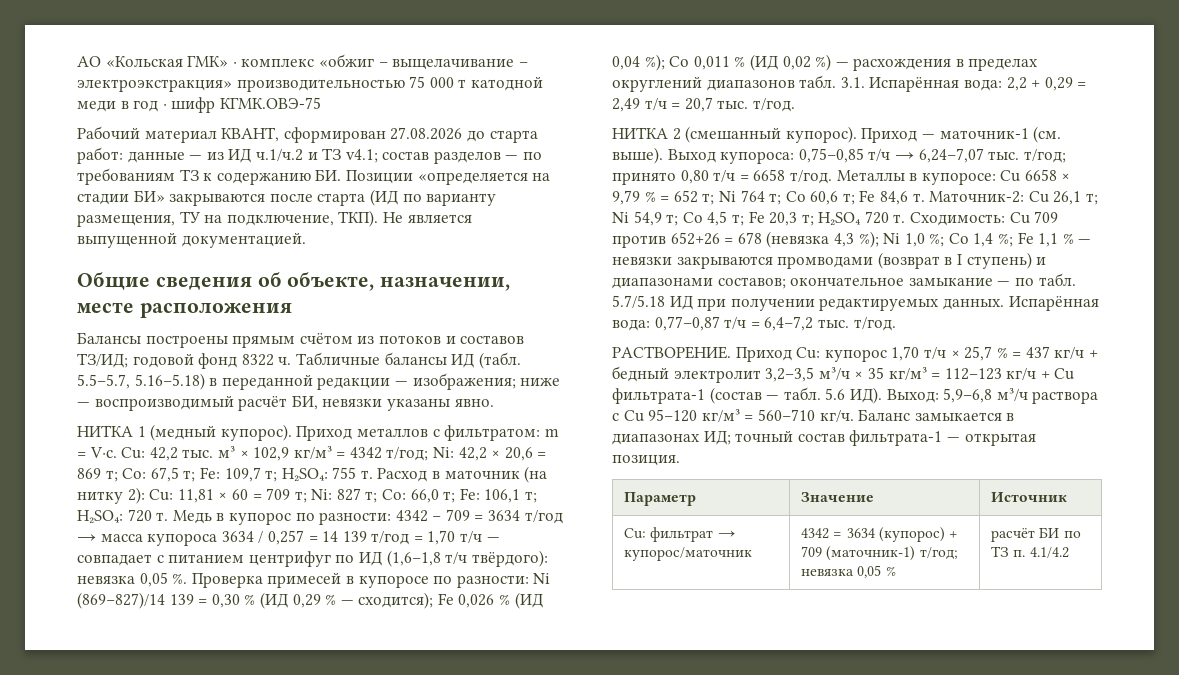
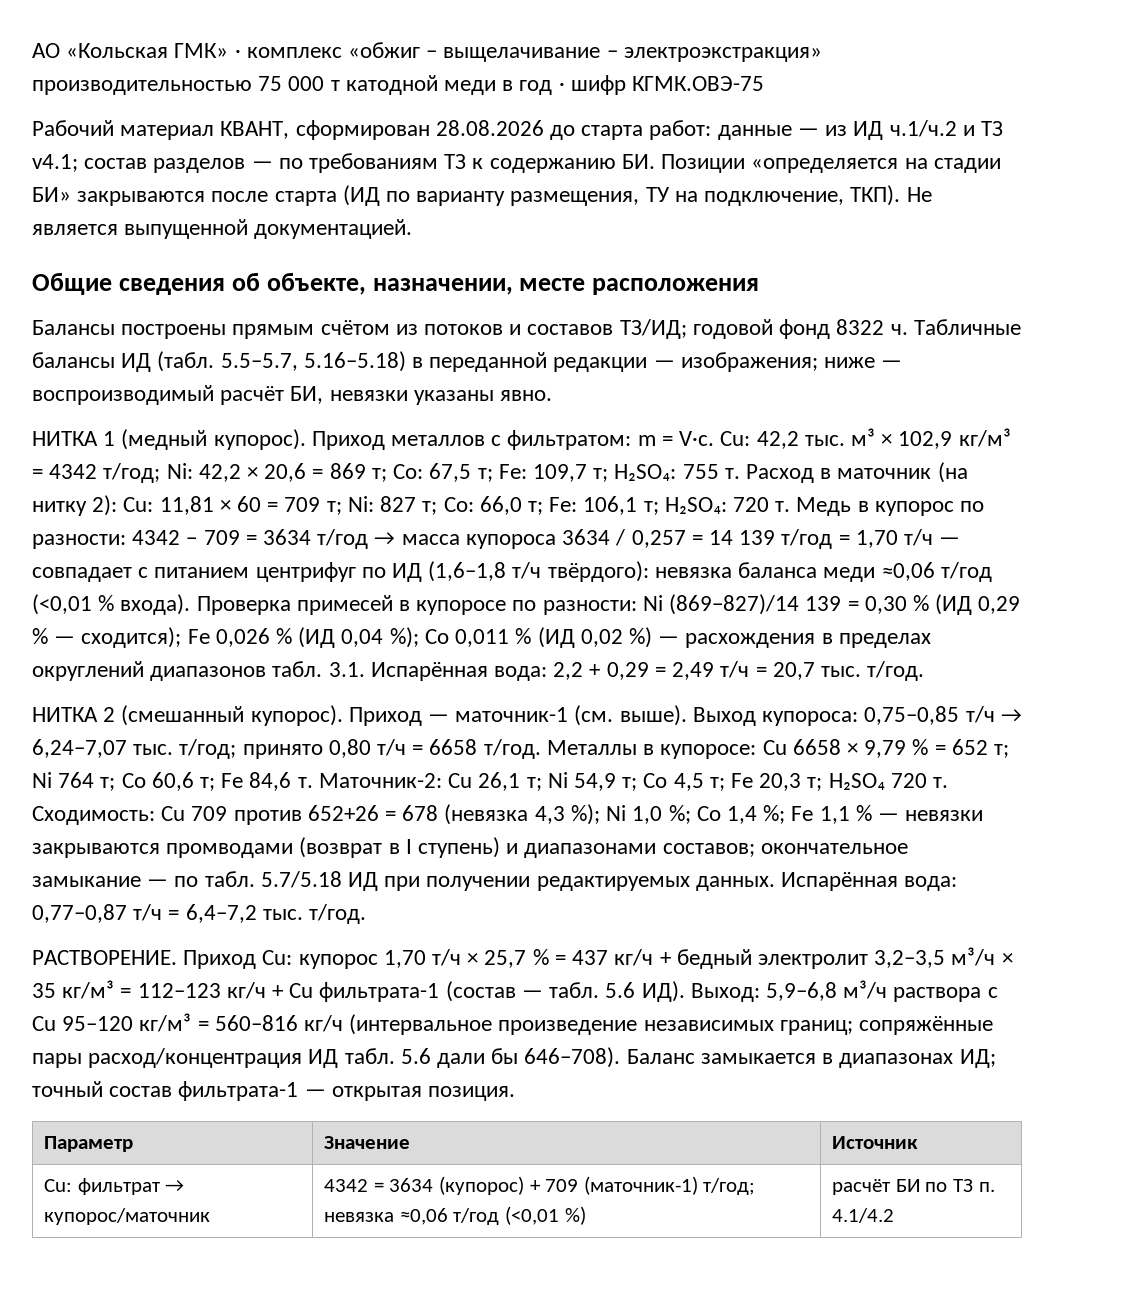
[390,127,463,140] 27.08.2026 -> [435,120,544,136] 28.08.2026
[139,572,188,587] 0,05 %. -> [738,562,992,582] [32,594,191,615] баланса меди ≈0,06 т/год (<0,01 % входа).
[757,409,854,422] 560–710 кг/ч. -> [214,1014,994,1035] [32,1047,621,1068] 560–816 кг/ч (интервальное произведение независимых границ; сопряжённые пары расход/концентрация ИД табл. 5.6 дали бы 646–708).
[857,565,896,578] 0,05 % -> [399,1206,586,1225] ≈0,06 т/год (<0,01 %)

